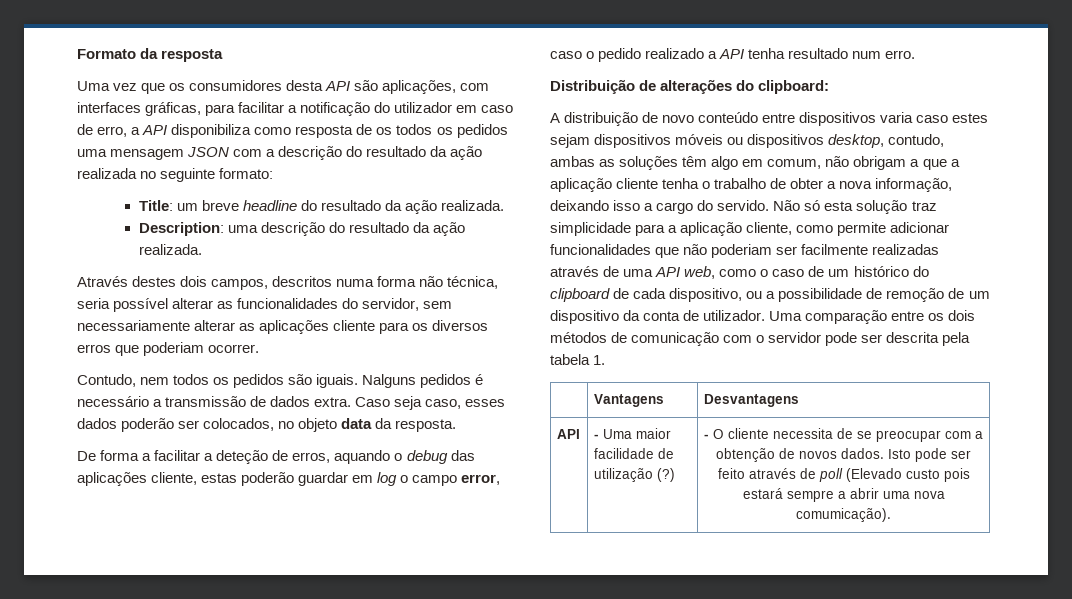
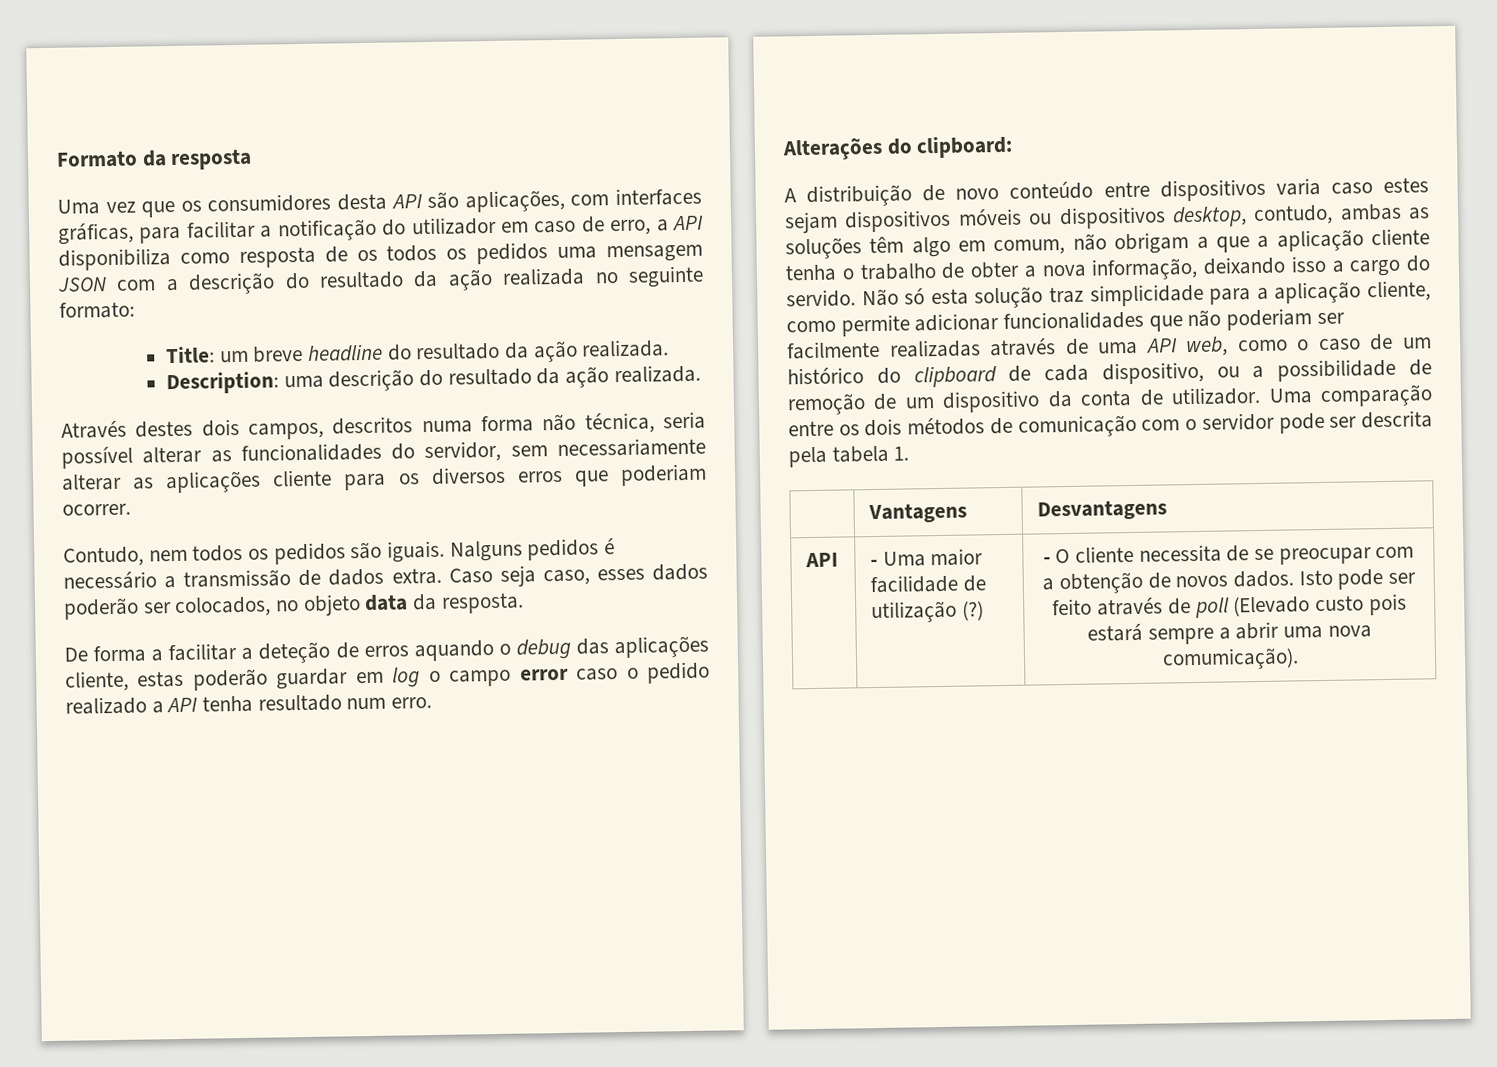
[292,452,331,463] erros, -> [363,645,409,658] erros
[461,474,501,485] error, -> [519,668,569,681] error
[550,79,733,94] Distribuição de alterações -> [782,137,883,161] Alterações

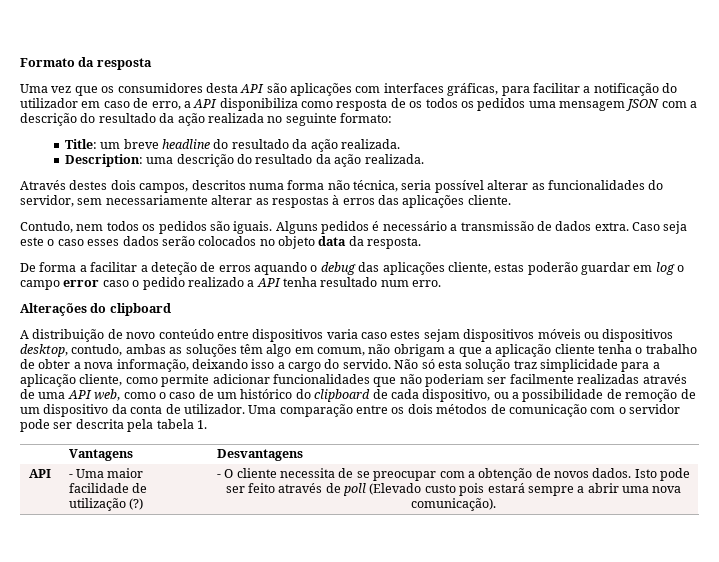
[464,189,565,213] aplicações, -> [290,83,352,96] aplicações
[165,463,707,494] [62,503,131,516] aplicações cliente para os diversos erros que poderiam ocorrer. -> [271,195,511,208] respostas à erros das aplicações cliente.
[449,540,523,562] Nalguns -> [275,221,318,234] Alguns
[542,563,709,586] [63,596,272,620] caso, esses dados poderão ser colocados, -> [20,236,257,246] este o caso esses dados serão colocados
[916,135,1014,159] clipboard: -> [109,303,171,316] clipboard
[1161,647,1299,671] comumicação). -> [411,498,496,511] comunicação).

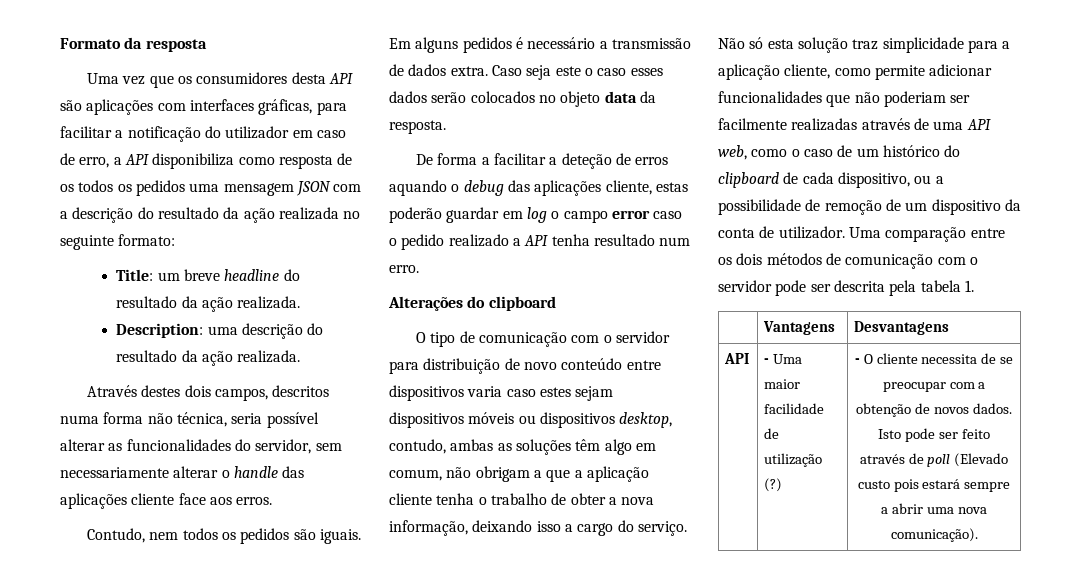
[255,195,511,208] as respostas à erros das aplicações cliente. -> [221,466,305,478] [60,493,273,509] o handle das aplicações cliente face aos erros.
[275,221,318,234] Alguns -> [389,37,459,53] Em alguns
[20,330,29,339] A -> [416,331,670,347] [389,361,419,374] O tipo de comunicação com o servidor para
[342,359,391,369] servido. -> [637,521,687,536] serviço.

